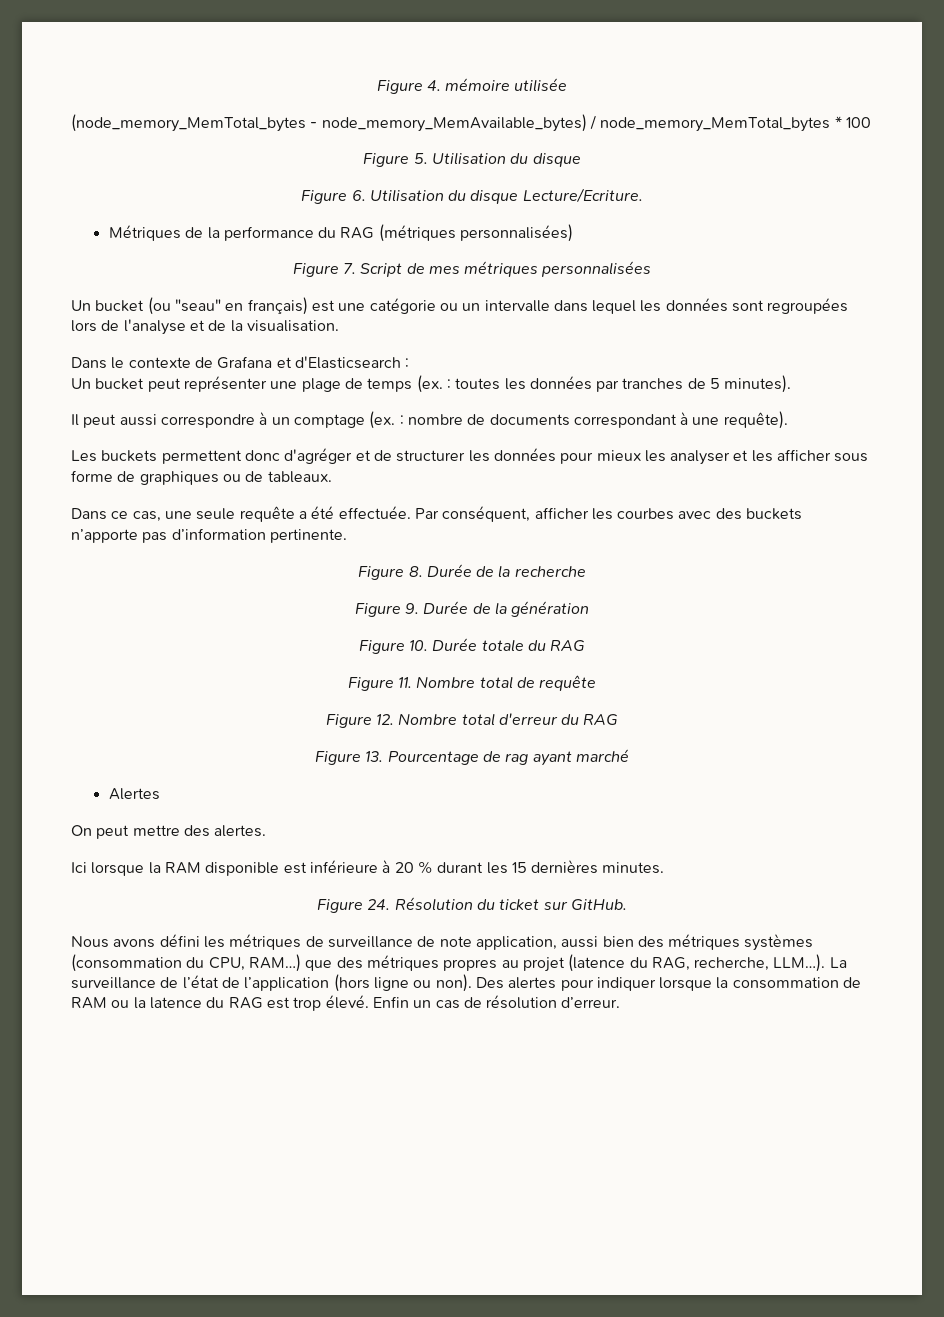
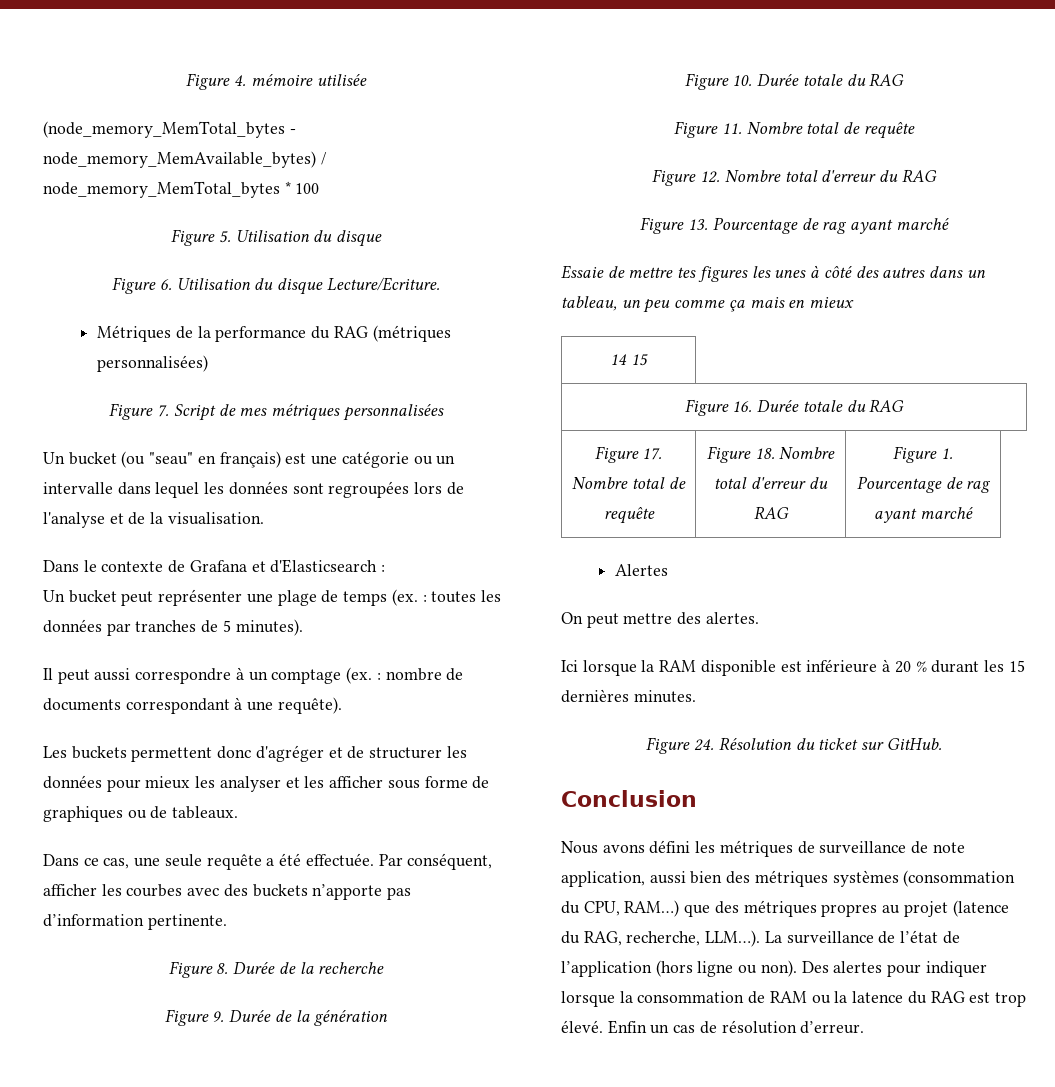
(629, 755) none -> [561,265,986,282] [561,296,855,313] [610,354,648,366] [684,399,905,416] [594,446,663,463] [572,477,686,489] [603,507,655,524] [706,446,836,463] [714,477,828,489] [753,506,789,519] [893,446,953,463] [856,476,992,493] [874,507,973,523] // Essaie de mettre tes figures les unes à côté des autres dans un tableau, un peu comme ça mais en mieux // 14 15 // Figure 16. Durée totale du RAG // Figure 17. Nombre total de requête | Figure 18. Nombre total d'erreur du RAG | Figure 1. Pourcentage de rag ayant marché
(627, 904) none -> [561,790,697,807] // Conclusion

